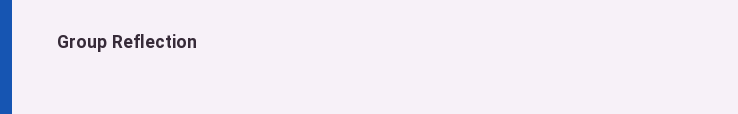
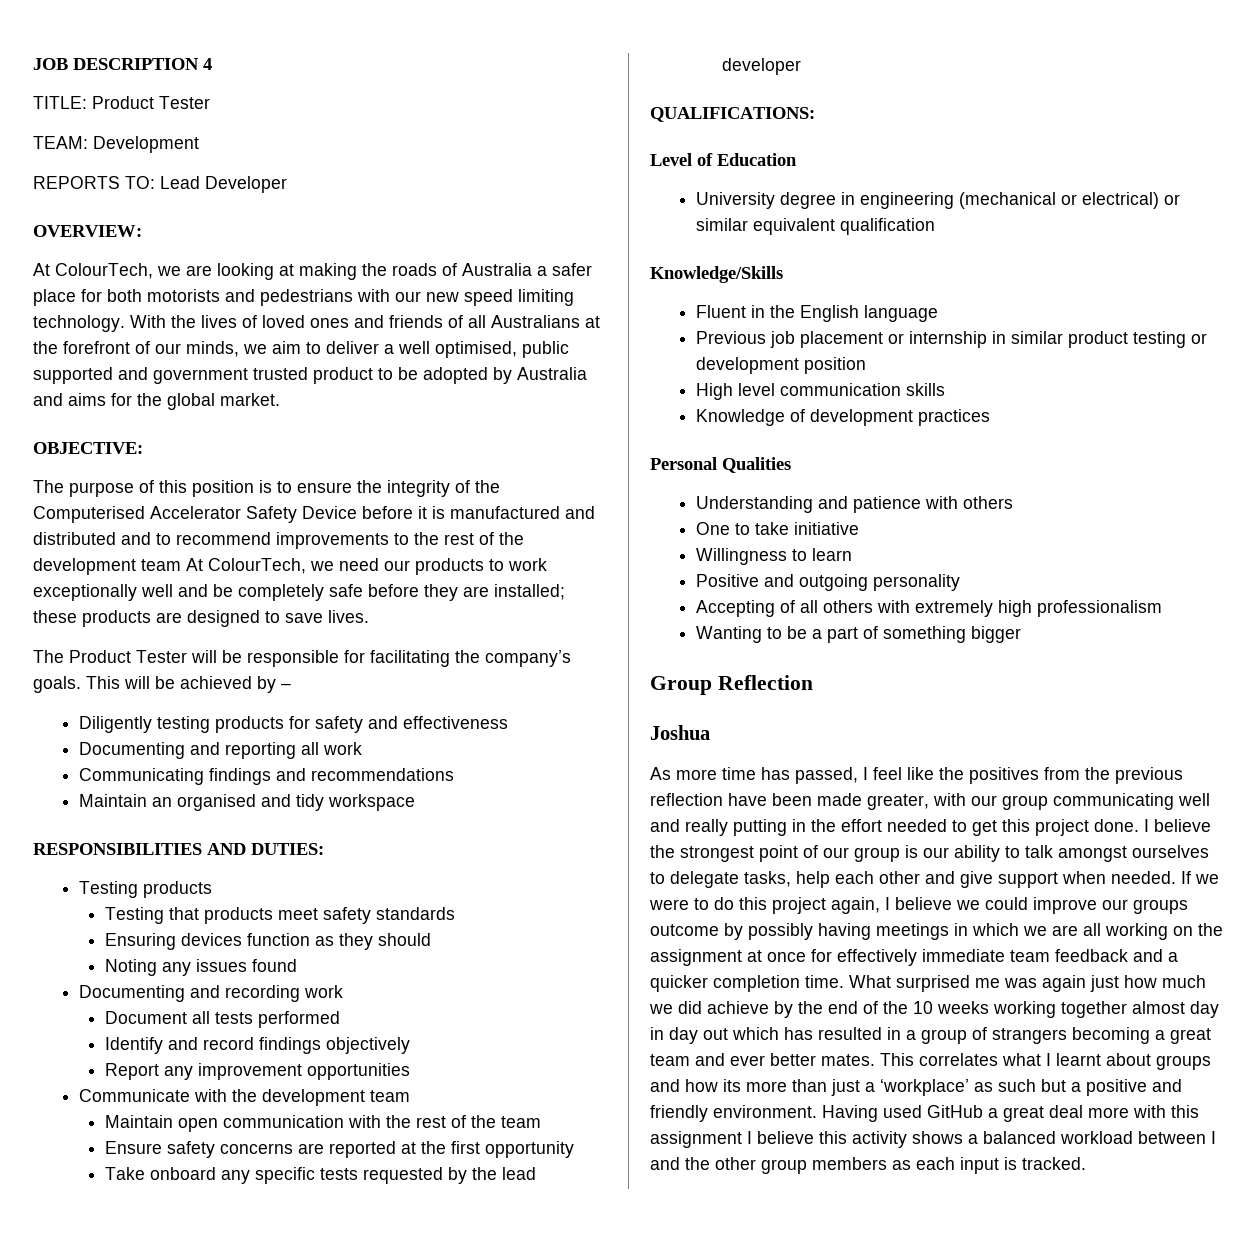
[57,34,197,52] Group Reflection -> [33,58,212,70] [33,96,210,109] [33,136,199,153] [33,176,287,193] [33,225,142,237] [33,263,592,280] [33,289,574,306] [33,315,600,332] [33,341,569,358] [33,367,587,384] [33,393,280,410] [33,442,143,454] [33,480,500,497] [33,506,595,523] [33,532,524,549] [33,558,547,575] [33,584,565,601] [33,610,369,627] [33,650,571,667] [33,676,291,693] [78,716,508,733] [78,742,362,759] [78,768,454,785] [78,794,415,811] [33,843,324,855] [78,881,212,898] [104,907,455,924] [104,933,431,950] [104,959,297,976] [78,985,343,1002] [104,1011,340,1028] [104,1037,410,1054] [104,1063,410,1080] [78,1089,410,1106] [104,1115,541,1132] [104,1141,574,1158] [104,1167,536,1184] [721,58,801,75] [650,107,815,122] [650,153,797,166] [695,192,1180,209] [695,218,935,235] [650,266,783,283] [695,305,938,322] [695,331,1207,348] [695,357,866,374] [695,383,945,400] [695,409,990,426] [650,457,791,473] [695,496,1013,513] [695,522,859,535] [695,548,852,565] [695,574,960,591] [695,600,1162,617] [695,626,1021,643] [650,675,813,695] [650,725,710,740] [650,767,1183,784] [650,793,1210,810] [650,819,1211,836] [650,845,1209,862] [650,871,1219,888] [649,897,1188,914] [650,923,1223,940] [650,949,1178,966] [650,975,1206,992] [649,1001,1219,1018] [650,1027,1211,1044] [650,1053,1211,1070] [650,1079,1182,1096] [650,1105,1199,1122] [650,1131,1216,1148] [650,1157,1086,1174] JOB DESCRIPTION 4 // TITLE: Product Tester // TEAM: Development // REPORTS TO: Lead Developer // OVERVIEW: // At ColourTech, we are looking at making the roads of Australia a safer place for both motorists and pedestrians with our new speed limiting technology. With the lives of loved ones and friends of all Australians at the forefront of our minds, we aim to deliver a well optimised, public supported and government trusted product to be adopted by Australia and aims for the global market. // OBJECTIVE: // The purpose of this position is to ensure the integrity of the Computerised Accelerator Safety Device before it is manufactured and distributed and to recommend improvements to the rest of the development team At ColourTech, we need our products to work exceptionally well and be completely safe before they are installed; these products are designed to save lives. // The Product Tester will be responsible for facilitating the company’s goals. This will be achieved by – // Diligently testing products for safety and effectiveness // Documenting and reporting all work // Communicating findings and recommendations // Maintain an organised and tidy workspace // RESPONSIBILITIES AND DUTIES: // Testing products // Testing that products meet safety standards // Ensuring devices function as they should // Noting any issues found // Documenting and recording work // Document all tests performed // Identify and record findings objectively // Report any improvement opportunities // Communicate with the development team // Maintain open communication with the rest of the team // Ensure safety concerns are reported at the first opportunity // Take onboard any specific tests requested by the lead developer // QUALIFICATIONS: // Level of Education // University degree in engineering (mechanical or electrical) or similar equivalent qualification // Knowledge/Skills // Fluent in the English language // Previous job placement or internship in similar product testing or development position // High level communication skills // Knowledge of development practices // Personal Qualities // Understanding and patience with others // One to take initiative // Willingness to learn // Positive and outgoing personality // Accepting of all others with extremely high professionalism // Wanting to be a part of something bigger // Group Reflection // Joshua // As more time has passed, I feel like the positives from the previous reflection have been made greater, with our group communicating well and really putting in the effort needed to get this project done. I believe the strongest point of our group is our ability to talk amongst ourselves to delegate tasks, help each other and give support when needed. If we were to do this project again, I believe we could improve our groups outcome by possibly having meetings in which we are all working on the assignment at once for effectively immediate team feedback and a quicker completion time. What surprised me was again just how much we did achieve by the end of the 10 weeks working together almost day in day out which has resulted in a group of strangers becoming a great team and ever better mates. This correlates what I learnt about groups and how its more than just a ‘workplace’ as such but a positive and friendly environment. Having used GitHub a great deal more with this assignment I believe this activity shows a balanced workload between I and the other group members as each input is tracked.

